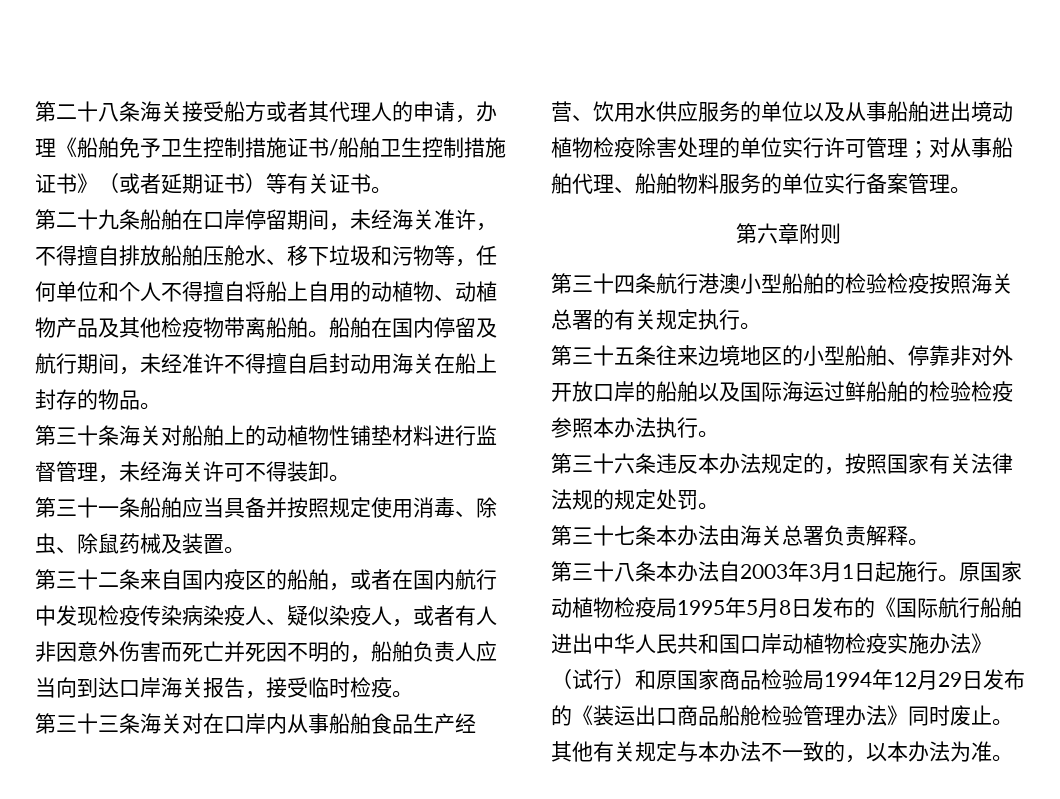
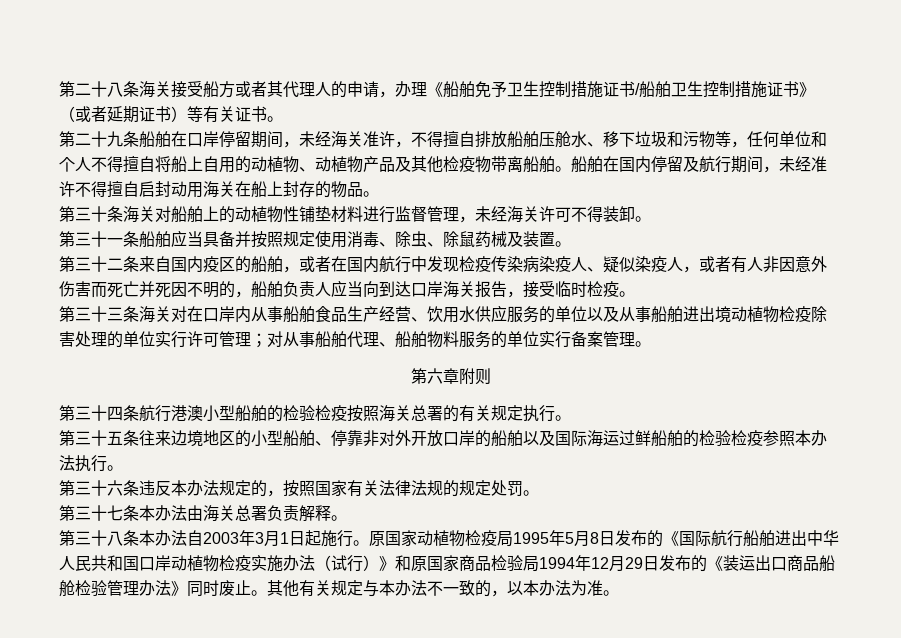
[971,633,992,653] 》 -> (315, 563) none
(635, 679) none -> [379,556,395,571] 》

